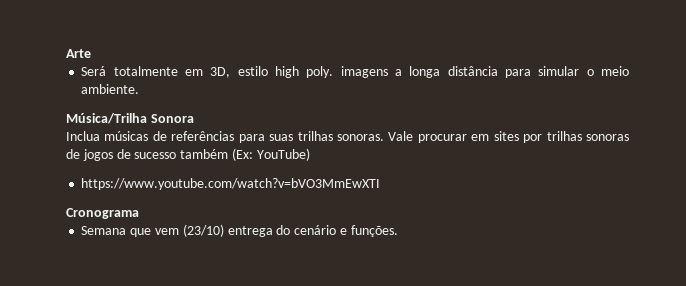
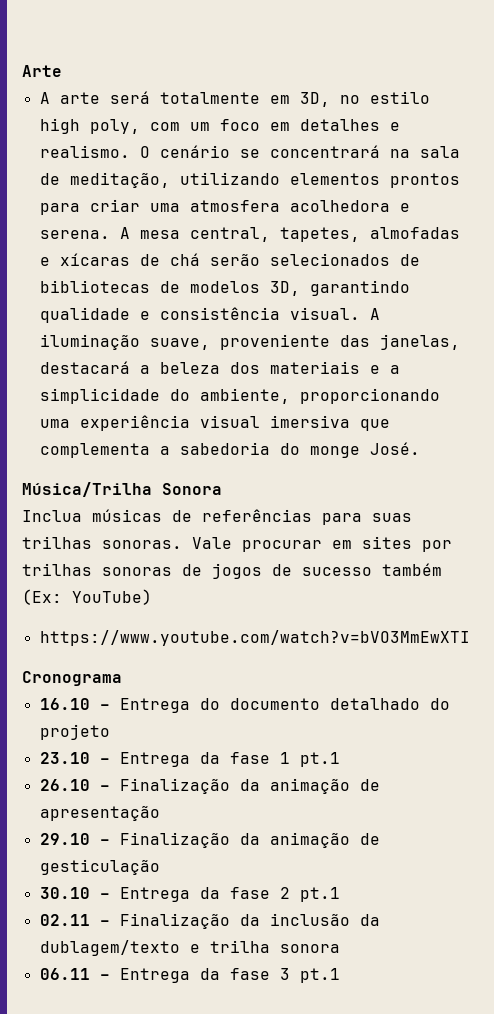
[81,66,107,76] Será -> [39,91,150,104] A arte será
(231, 72) none -> [339,95,360,104] no
[306,66,629,78] [81,84,140,94] poly. imagens a longa distância para simular o meio ambiente. -> [89,119,400,134] [39,145,460,158] [39,172,460,188] [39,199,410,215] [39,227,460,242] [39,253,420,266] [39,280,410,296] [39,307,380,323] [39,334,460,350] [39,361,400,374] [39,388,440,404] [39,415,390,431] [39,442,420,458] poly, com um foco em detalhes e realismo. O cenário se concentrará na sala de meditação, utilizando elementos prontos para criar uma atmosfera acolhedora e serena. A mesa central, tapetes, almofadas e xícaras de chá serão selecionados de bibliotecas de modelos 3D, garantindo qualidade e consistência visual. A iluminação suave, proveniente das janelas, destacará a beleza dos materiais e a simplicidade do ambiente, proporcionando uma experiência visual imersiva que complementa a sabedoria do monge José.
[81,224,398,237] Semana que vem (23/10) entrega do cenário e funções. -> [39,698,450,713] [39,724,110,740] [39,752,340,767] [39,778,380,794] [39,806,160,821] [39,832,380,848] [39,859,160,875] [39,887,340,902] [39,913,380,929] [39,940,340,956] [39,968,340,983] 16.10 – Entrega do documento detalhado do projeto // 23.10 – Entrega da fase 1 pt.1 // 26.10 – Finalização da animação de apresentação // 29.10 – Finalização da animação de gesticulação // 30.10 – Entrega da fase 2 pt.1 // 02.11 – Finalização da inclusão da dublagem/texto e trilha sonora // 06.11 – Entrega da fase 3 pt.1

